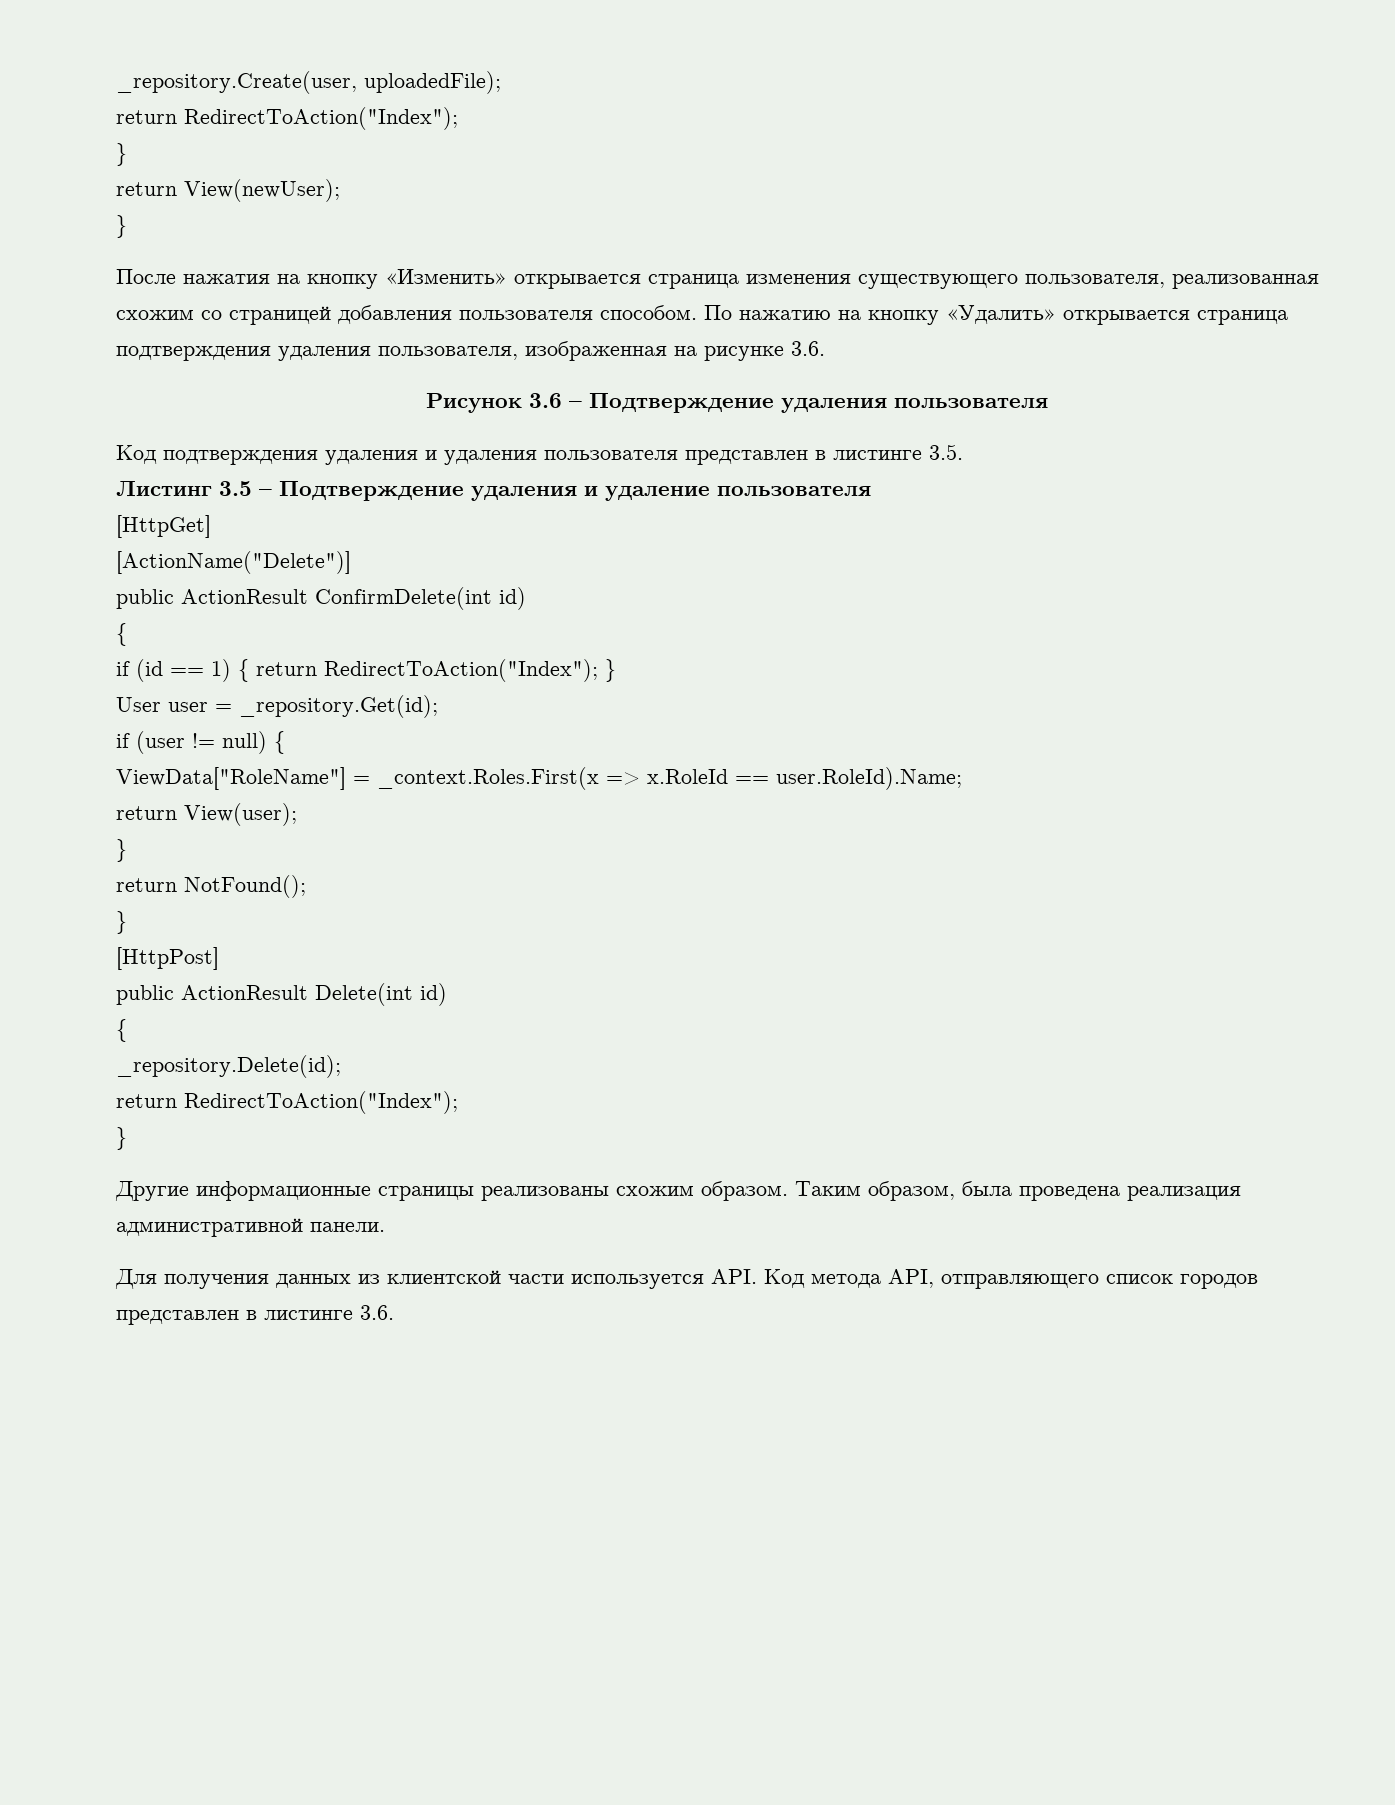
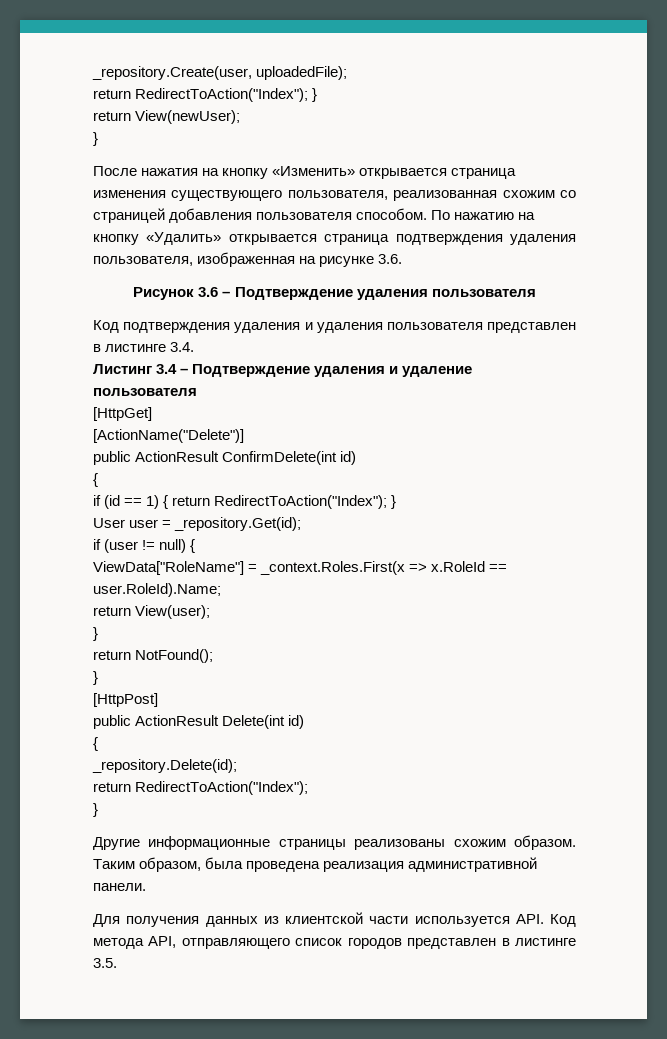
(458, 118) // -> (309, 95) none
[929,444,963,460] 3.5. -> [170,342,195,352] 3.4.
[219,481,252,496] 3.5 -> [156,364,178,374] 3.4
[360,1305,394,1320] 3.6. -> [93,958,117,968] 3.5.

